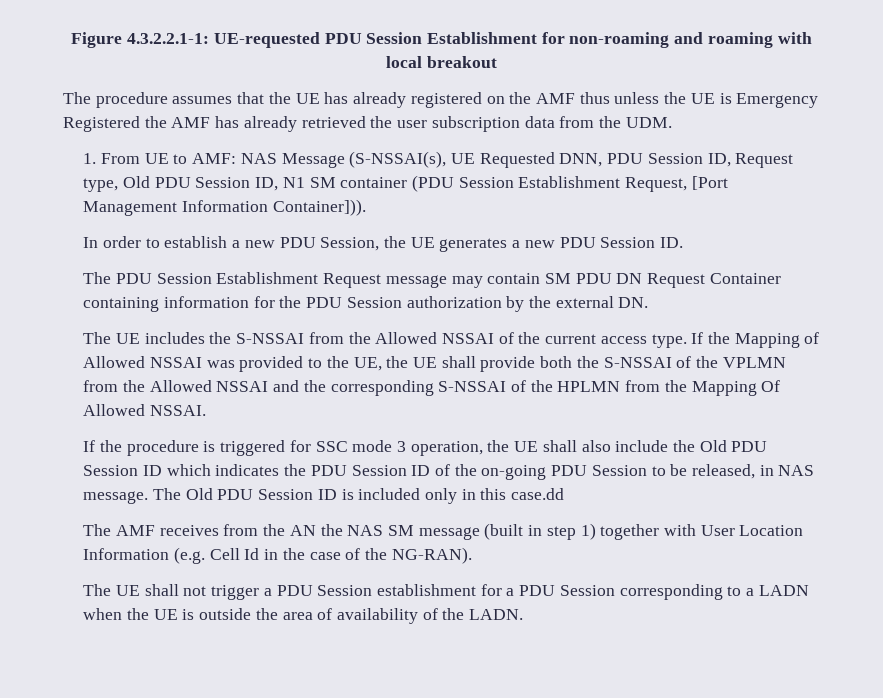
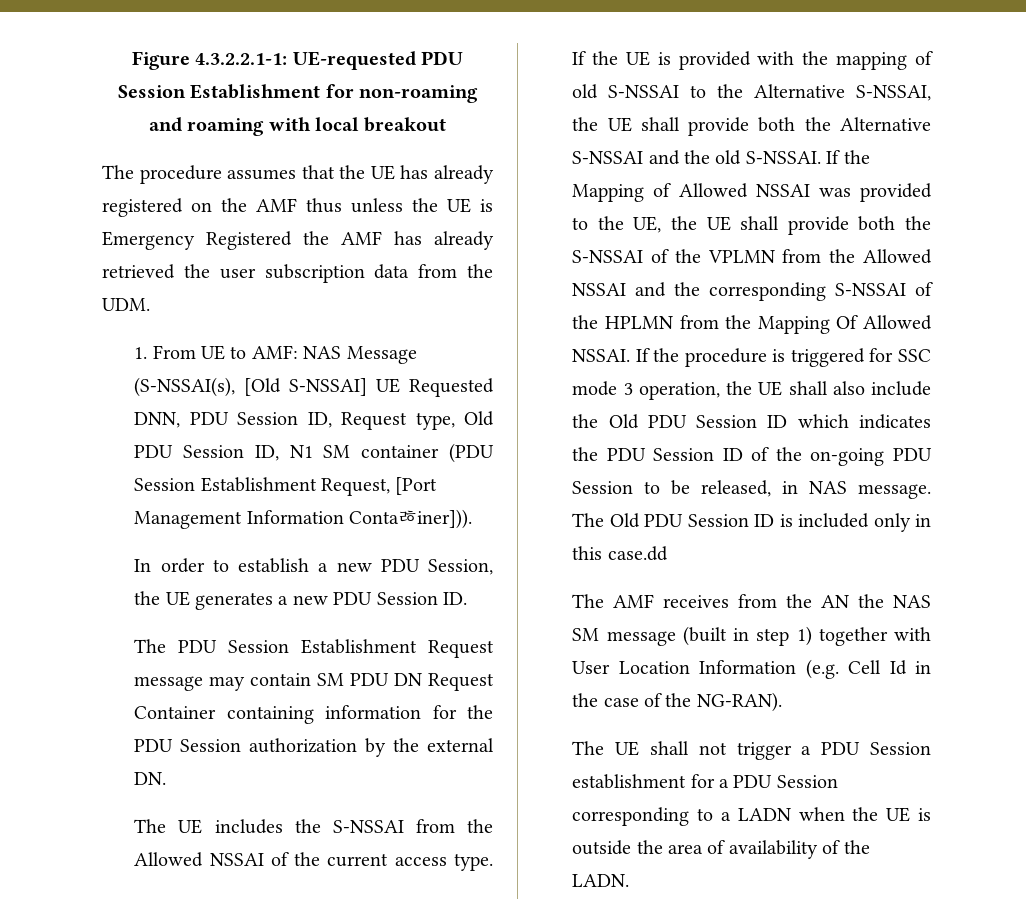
(447, 159) none -> [244,378,368,396] [Old S-NSSAI]
[272,199,366,216] Container])). -> [349,509,473,529] Contaㅀiner])).
(731, 338) none -> [625,51,933,70] [572,84,931,101] [572,117,931,136] [572,150,870,165] UE is provided with the mapping of old S-NSSAI to the Alternative S-NSSAI, the UE shall provide both the Alternative S-NSSAI and the old S-NSSAI. If the
(206, 410) // -> (631, 355) none

